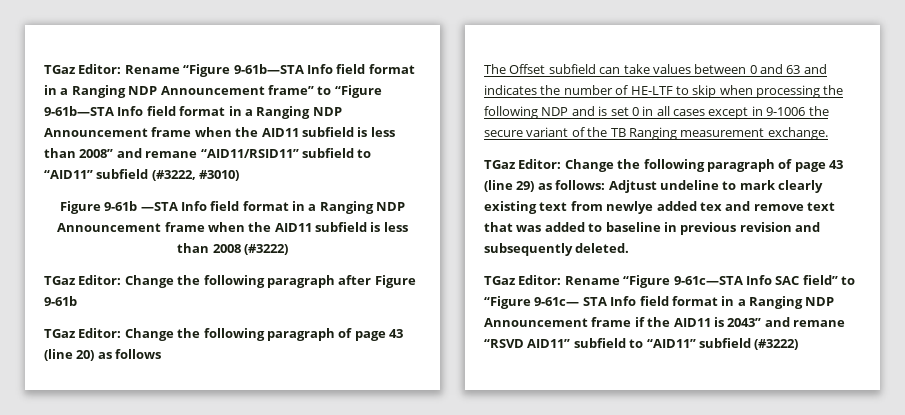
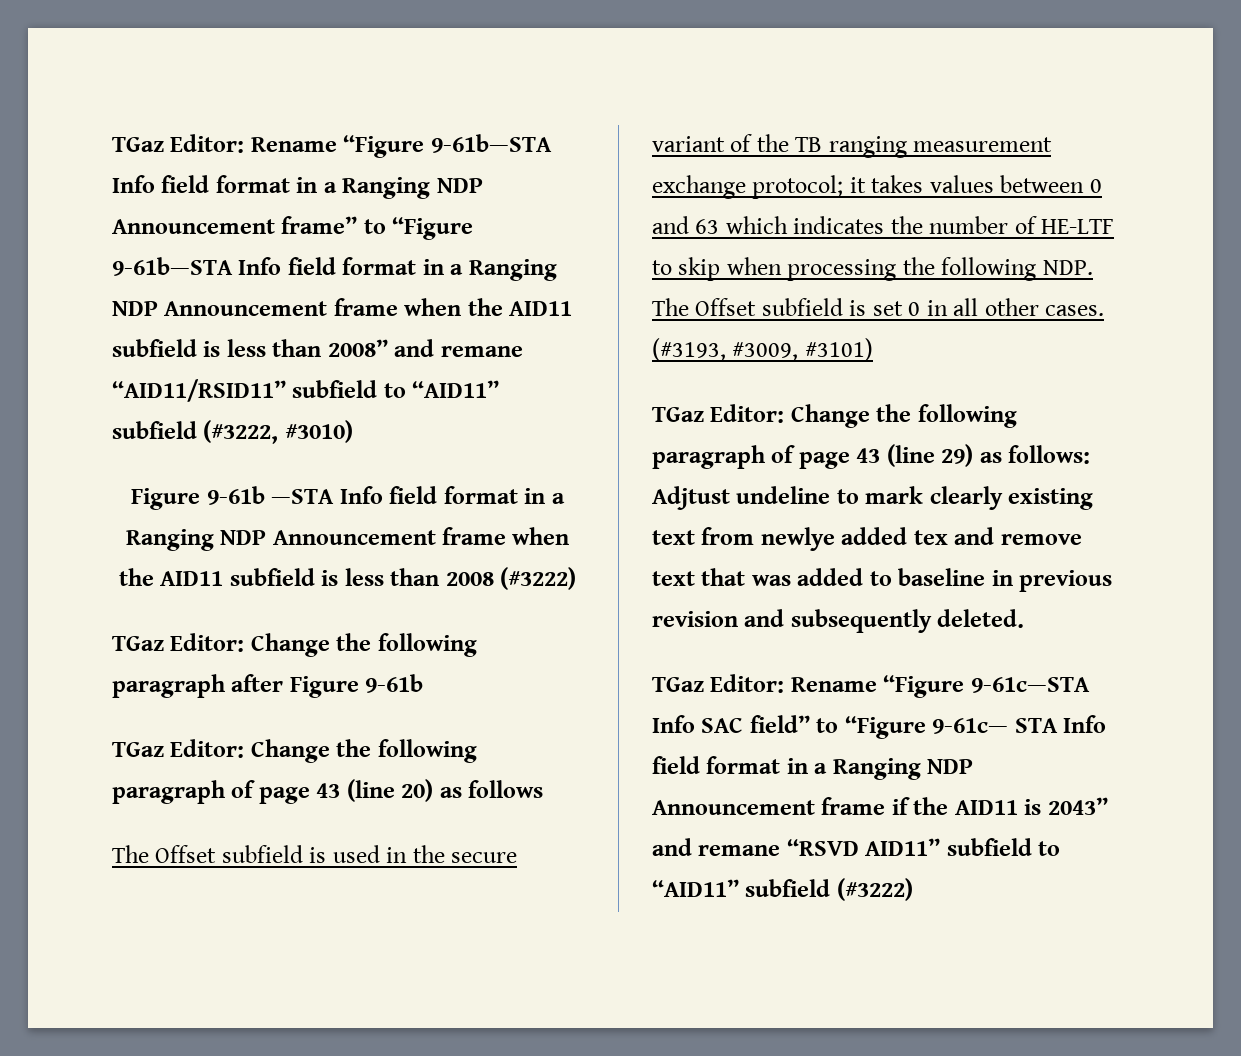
[599,64,650,74] can take -> [309,845,518,863] [652,134,1053,158] [652,175,924,199] is used in the secure variant of the TB ranging measurement exchange protocol; it takes
[803,64,827,74] and -> [725,216,788,234] which
[541,106,595,116] NDP and -> [1042,260,1093,275] [652,298,843,316] NDP. The Offset subfield
[673,106,829,119] [484,127,828,140] cases except in 9-1006 the secure variant of the TB Ranging measurement exchange. -> [984,298,1105,316] [652,338,873,361] other cases. (#3193, #3009, #3101)

